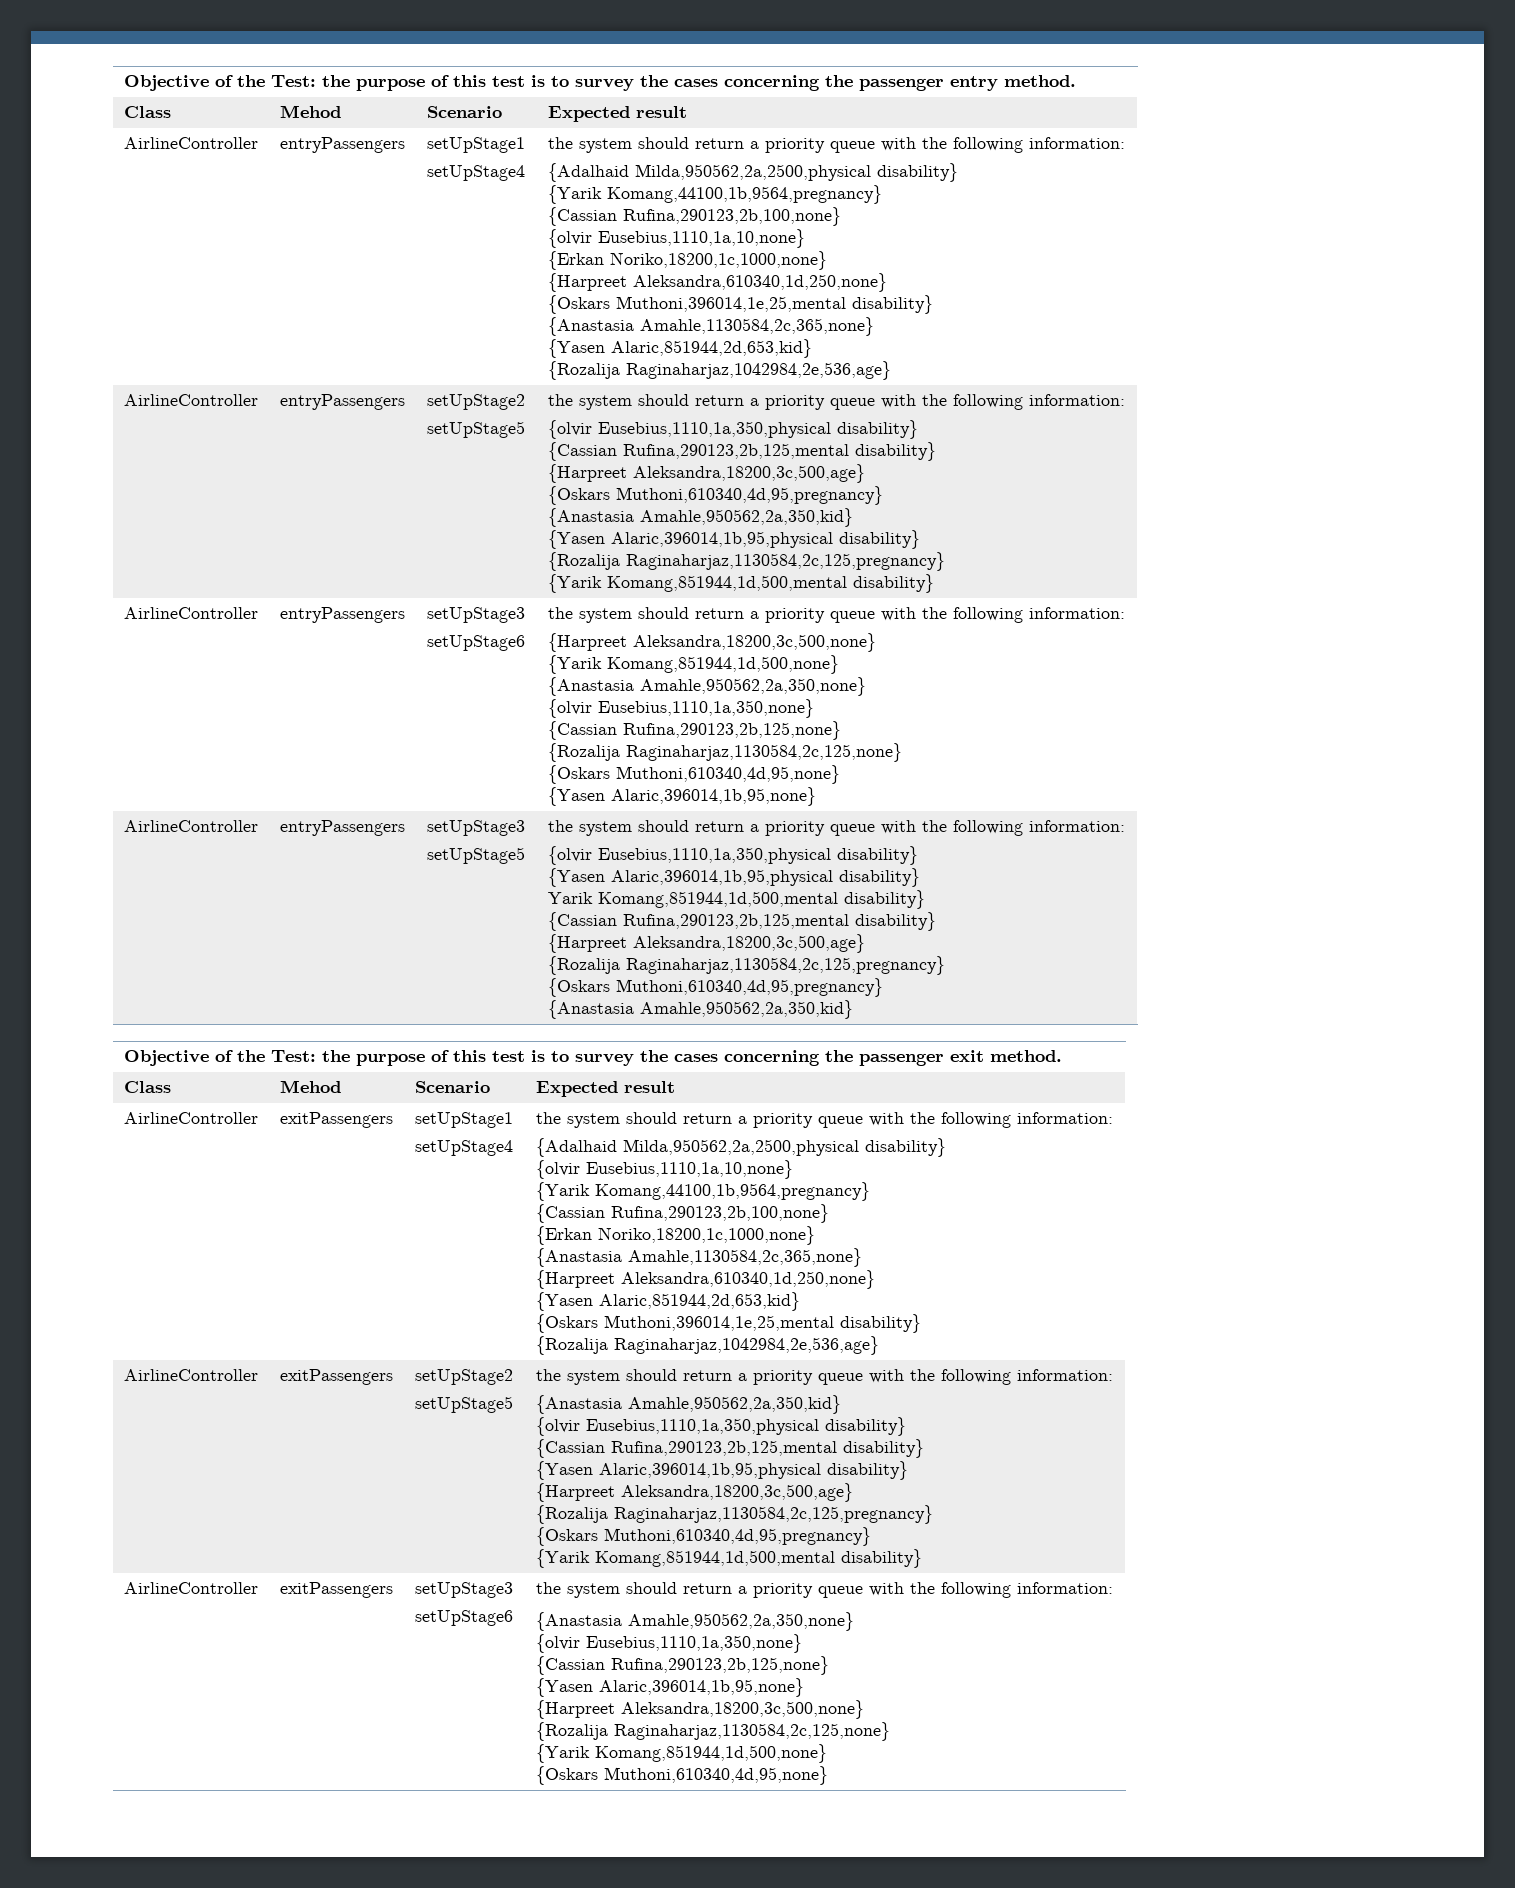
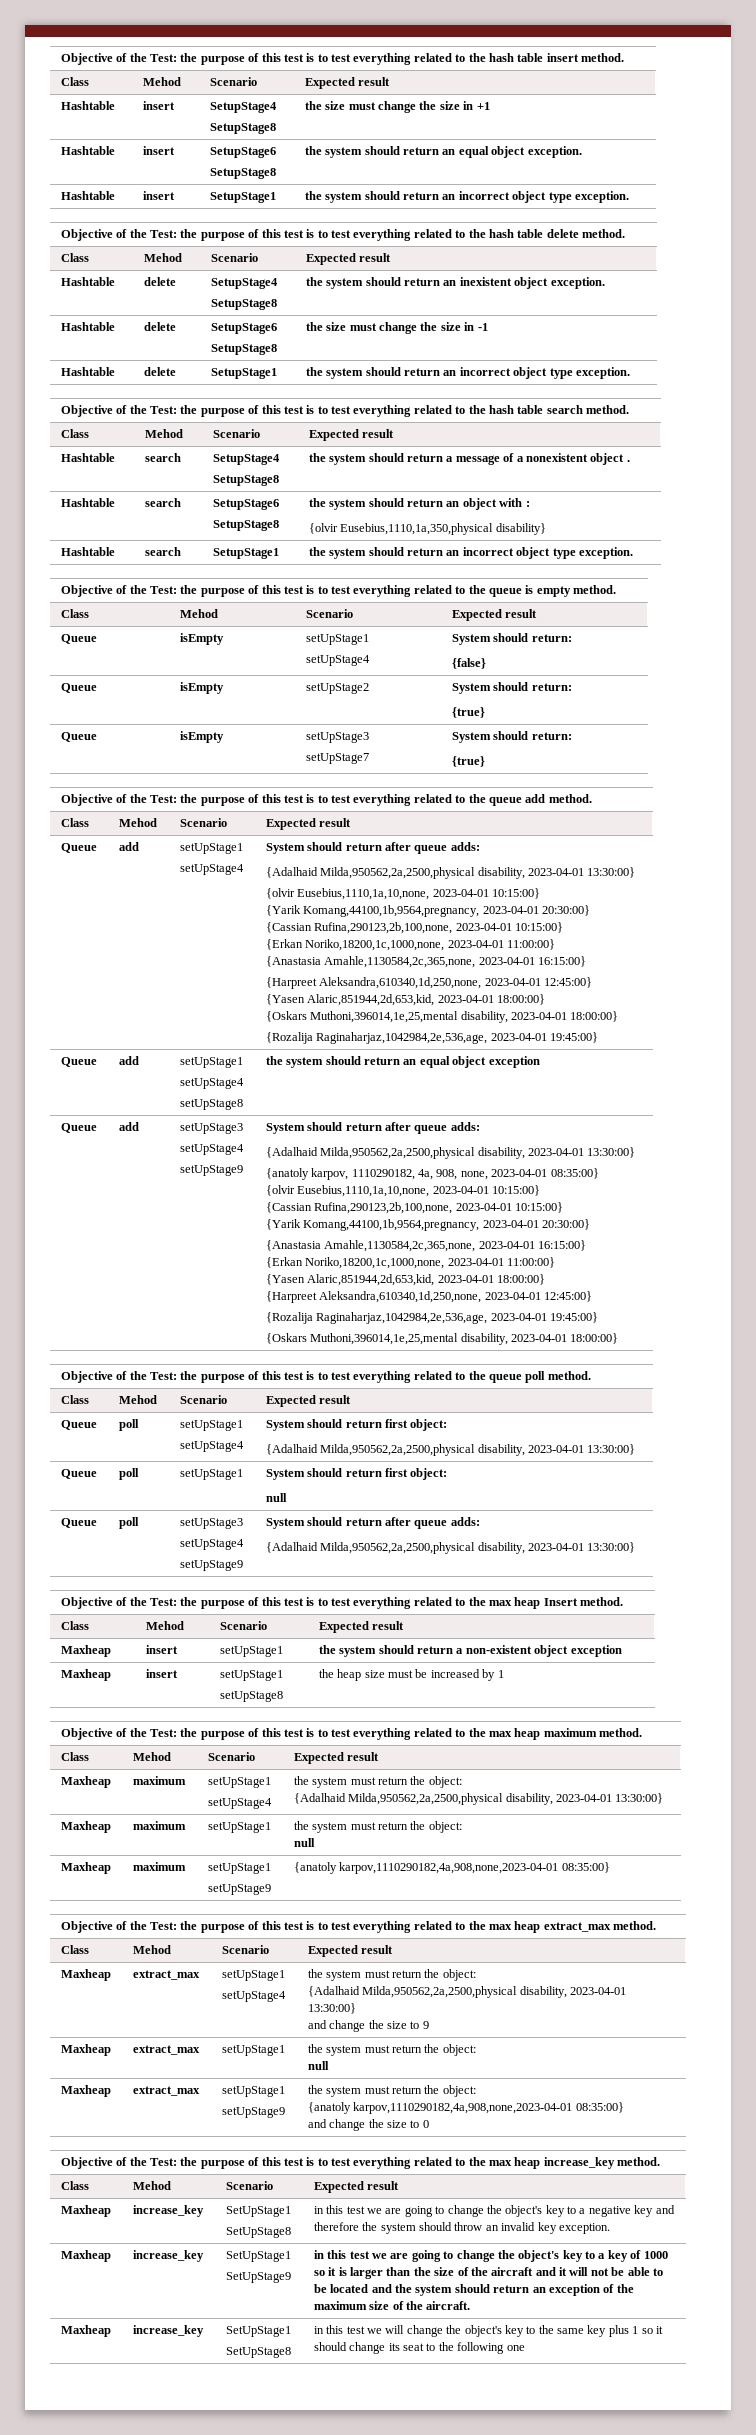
[574,75,1076,91] [123,106,171,118] [279,105,341,118] [426,106,502,118] [547,106,687,122] [123,137,258,149] [279,137,405,153] [426,137,525,153] [426,165,525,181] [547,137,1125,153] [547,163,958,182] [547,185,882,204] [547,207,841,226] [547,229,805,248] [547,251,827,270] [547,273,887,292] [547,295,933,314] [547,317,874,336] [547,339,812,358] [547,361,891,380] [123,394,258,406] [279,394,405,410] [426,394,525,410] [426,421,525,438] [547,394,1125,410] [547,420,918,439] [547,442,936,461] [547,464,865,483] [547,486,883,505] [547,508,853,527] [547,530,920,549] [547,552,945,571] [547,574,934,593] [123,607,258,619] [279,607,405,623] [426,607,525,623] [426,635,525,651] [547,607,1125,623] [547,633,876,652] [547,655,839,674] [547,677,866,696] [547,699,814,718] [547,721,841,740] [547,743,902,762] [547,765,840,784] [547,787,816,806] [123,820,258,832] [279,820,405,836] [426,820,525,836] [426,847,525,864] [547,820,1125,836] [547,846,918,865] [547,868,920,887] [547,890,925,909] [547,912,936,931] [547,934,865,953] [547,956,945,975] [547,978,883,997] [547,1000,853,1019] survey the cases concerning the passenger entry method. // Class | Mehod | Scenario | Expected result // AirlineController | entryPassengers | setUpStage1 // setUpStage4 | the system should return a priority queue with the following information: // {Adalhaid Milda,950562,2a,2500,physical disability} // {Yarik Komang,44100,1b,9564,pregnancy} // {Cassian Rufina,290123,2b,100,none} // {olvir Eusebius,1110,1a,10,none} // {Erkan Noriko,18200,1c,1000,none} // {Harpreet Aleksandra,610340,1d,250,none} // {Oskars Muthoni,396014,1e,25,mental disability} // {Anastasia Amahle,1130584,2c,365,none} // {Yasen Alaric,851944,2d,653,kid} // {Rozalija Raginaharjaz,1042984,2e,536,age} // AirlineController | entryPassengers | setUpStage2 // setUpStage5 | the system should return a priority queue with the following information: // {olvir Eusebius,1110,1a,350,physical disability} // {Cassian Rufina,290123,2b,125,mental disability} // {Harpreet Aleksandra,18200,3c,500,age} // {Oskars Muthoni,610340,4d,95,pregnancy} // {Anastasia Amahle,950562,2a,350,kid} // {Yasen Alaric,396014,1b,95,physical disability} // {Rozalija Raginaharjaz,1130584,2c,125,pregnancy} // {Yarik Komang,851944,1d,500,mental disability} // AirlineController | entryPassengers | setUpStage3 // setUpStage6 | the system should return a priority queue with the following information: // {Harpreet Aleksandra,18200,3c,500,none} // {Yarik Komang,851944,1d,500,none} // {Anastasia Amahle,950562,2a,350,none} // {olvir Eusebius,1110,1a,350,none} // {Cassian Rufina,290123,2b,125,none} // {Rozalija Raginaharjaz,1130584,2c,125,none} // {Oskars Muthoni,610340,4d,95,none} // {Yasen Alaric,396014,1b,95,none} // AirlineController | entryPassengers | setUpStage3 // setUpStage5 | the system should return a priority queue with the following information: // {olvir Eusebius,1110,1a,350,physical disability} // {Yasen Alaric,396014,1b,95,physical disability} // Yarik Komang,851944,1d,500,mental disability} // {Cassian Rufina,290123,2b,125,mental disability} // {Harpreet Aleksandra,18200,3c,500,age} // {Rozalija Raginaharjaz,1130584,2c,125,pregnancy} // {Oskars Muthoni,610340,4d,95,pregnancy} // {Anastasia Amahle,950562,2a,350,kid} -> [331,53,625,65] [60,77,89,86] [142,77,181,86] [209,77,257,86] [304,77,391,89] [60,101,115,110] [142,101,175,110] [209,102,277,113] [209,123,276,134] [304,101,490,113] [60,146,115,155] [142,146,175,155] [209,147,276,158] [209,168,276,179] [304,146,582,158] [60,191,115,200] [142,191,175,200] [209,192,276,203] [304,191,629,203] test everything related to the hash table insert method. // Class | Mehod | Scenario | Expected result // Hashtable | insert | SetupStage4 // SetupStage8 | the size must change the size in +1 // Hashtable | insert | SetupStage6 // SetupStage8 | the system should return an equal object exception. // Hashtable | insert | SetupStage1 | the system should return an incorrect object type exception.
[574,1050,1062,1066] [123,1081,171,1093] [279,1080,341,1093] [414,1081,490,1093] [535,1081,675,1097] [123,1112,258,1124] [279,1112,393,1128] [414,1112,513,1128] [414,1140,513,1156] [535,1112,1113,1128] [535,1138,946,1157] [535,1160,793,1179] [535,1182,870,1201] [535,1204,829,1223] [535,1226,815,1245] [535,1248,862,1267] [535,1270,875,1289] [535,1292,800,1311] [535,1314,921,1333] [535,1336,879,1355] [123,1369,258,1381] [279,1369,393,1385] [414,1369,513,1385] [414,1396,513,1413] [535,1369,1113,1385] [535,1395,841,1414] [535,1417,906,1436] [535,1439,924,1458] [535,1461,908,1480] [535,1483,853,1502] [535,1505,933,1524] [535,1527,871,1546] [535,1549,922,1568] [123,1582,258,1594] [279,1582,393,1598] [414,1582,513,1598] [414,1610,513,1626] [535,1582,1113,1598] [535,1612,854,1631] [535,1634,802,1653] [535,1656,829,1675] [535,1678,804,1697] [535,1700,864,1719] [535,1722,890,1741] [535,1744,827,1763] [535,1766,828,1785] survey the cases concerning the passenger exit method. // Class | Mehod | Scenario | Expected result // AirlineController | exitPassengers | setUpStage1 // setUpStage4 | the system should return a priority queue with the following information: // {Adalhaid Milda,950562,2a,2500,physical disability} // {olvir Eusebius,1110,1a,10,none} // {Yarik Komang,44100,1b,9564,pregnancy} // {Cassian Rufina,290123,2b,100,none} // {Erkan Noriko,18200,1c,1000,none} // {Anastasia Amahle,1130584,2c,365,none} // {Harpreet Aleksandra,610340,1d,250,none} // {Yasen Alaric,851944,2d,653,kid} // {Oskars Muthoni,396014,1e,25,mental disability} // {Rozalija Raginaharjaz,1042984,2e,536,age} // AirlineController | exitPassengers | setUpStage2 // setUpStage5 | the system should return a priority queue with the following information: // {Anastasia Amahle,950562,2a,350,kid} // {olvir Eusebius,1110,1a,350,physical disability} // {Cassian Rufina,290123,2b,125,mental disability} // {Yasen Alaric,396014,1b,95,physical disability} // {Harpreet Aleksandra,18200,3c,500,age} // {Rozalija Raginaharjaz,1130584,2c,125,pregnancy} // {Oskars Muthoni,610340,4d,95,pregnancy} // {Yarik Komang,851944,1d,500,mental disability} // AirlineController | exitPassengers | setUpStage3 // setUpStage6 | the system should return a priority queue with the following information: // {Anastasia Amahle,950562,2a,350,none} // {olvir Eusebius,1110,1a,350,none} // {Cassian Rufina,290123,2b,125,none} // {Yasen Alaric,396014,1b,95,none} // {Harpreet Aleksandra,18200,3c,500,none} // {Rozalija Raginaharjaz,1130584,2c,125,none} // {Yarik Komang,851944,1d,500,none} // {Oskars Muthoni,610340,4d,95,none} -> [331,229,626,241] [60,253,89,262] [143,253,182,262] [210,253,258,262] [305,253,392,265] [60,277,115,286] [143,277,176,286] [210,278,278,289] [210,299,277,310] [305,277,605,289] [60,322,115,331] [143,322,176,331] [210,323,277,334] [210,344,277,355] [305,322,488,334] [60,367,115,376] [143,367,176,376] [210,368,277,379] [305,367,630,379] [60,405,630,417] [60,429,89,438] [144,429,183,438] [212,429,260,438] [308,429,395,441] [60,453,115,462] [144,453,181,462] [212,454,280,465] [212,475,279,486] [308,453,630,465] [60,498,115,507] [144,498,181,507] [212,499,279,510] [212,520,279,531] [308,498,530,510] [308,523,546,535] [60,547,115,556] [144,547,181,556] [212,548,279,559] [308,547,633,559] [60,585,617,597] [60,609,89,618] [179,609,218,618] [305,609,353,618] [451,609,538,621] [60,634,97,644] [179,633,224,645] [305,634,369,645] [305,655,370,666] [451,633,572,645] [451,658,486,669] [60,683,97,693] [179,682,224,694] [305,683,369,694] [451,682,572,694] [451,707,485,718] [60,732,97,742] [179,731,224,743] [305,732,369,743] [305,753,369,764] [451,731,572,743] [451,756,485,767] [60,794,592,806] [60,818,89,827] [118,818,157,827] [179,818,227,827] [265,818,352,830] [60,843,97,853] [118,842,139,851] [179,843,243,854] [179,864,244,875] [265,842,480,854] [265,867,636,879] [265,888,541,900] [265,905,591,917] [265,922,564,934] [265,939,556,951] [265,956,587,968] [265,977,593,989] [265,994,546,1006] [265,1011,619,1023] [265,1032,599,1044] [60,1057,97,1067] [118,1056,139,1065] [179,1057,243,1068] [179,1078,244,1089] [179,1099,243,1110] [265,1056,540,1068] [60,1123,97,1133] [118,1122,139,1131] [179,1123,243,1134] [179,1144,244,1155] [179,1165,243,1176] [265,1122,480,1134] [265,1147,636,1159] [265,1168,599,1180] [265,1185,541,1197] [265,1202,564,1214] [265,1219,591,1231] [265,1240,587,1252] [265,1257,556,1269] [265,1274,546,1286] [265,1291,593,1303] [265,1312,599,1324] [265,1333,619,1345] [60,1371,591,1383] [60,1395,89,1404] [118,1395,157,1404] [179,1395,227,1404] [265,1395,352,1407] [60,1420,97,1430] [118,1419,139,1431] [179,1420,243,1431] [179,1441,244,1452] [265,1419,448,1431] [265,1444,636,1456] [60,1469,97,1479] [118,1468,139,1480] [179,1469,243,1480] [265,1468,448,1480] [265,1493,287,1502] [60,1518,97,1528] [118,1517,139,1529] [179,1518,243,1529] [179,1539,244,1550] [179,1560,243,1571] [265,1517,480,1529] [265,1542,636,1554] [60,1597,624,1609] [60,1621,89,1630] [145,1621,184,1630] [219,1621,267,1630] [318,1621,405,1633] [60,1645,111,1657] [145,1645,178,1654] [219,1646,283,1657] [318,1645,622,1657] [60,1669,111,1681] [145,1669,178,1678] [219,1670,283,1681] [219,1691,283,1702] [318,1669,504,1681] [60,1728,643,1740] [60,1752,89,1761] [132,1752,171,1761] [207,1752,255,1761] [293,1752,380,1764] [60,1776,111,1788] [132,1776,186,1785] [207,1777,271,1788] [207,1798,272,1809] [293,1776,462,1788] [293,1793,664,1805] [60,1821,111,1833] [132,1821,186,1830] [207,1822,271,1833] [293,1821,462,1833] [293,1838,315,1847] [60,1862,111,1874] [132,1862,186,1871] [207,1863,271,1874] [207,1884,271,1895] [293,1862,610,1874] [60,1921,657,1933] [60,1945,89,1954] [132,1945,171,1954] [221,1945,269,1954] [307,1945,394,1957] [60,1969,111,1981] [132,1970,200,1980] [221,1970,285,1981] [221,1991,286,2002] [307,1969,476,1981] [307,1986,627,1998] [307,2003,356,2014] [307,2020,429,2032] [60,2044,111,2056] [132,2045,200,2055] [221,2045,285,2056] [307,2044,476,2056] [307,2061,329,2070] [60,2085,111,2097] [132,2086,200,2096] [221,2086,285,2097] [221,2107,285,2118] [307,2085,476,2097] [307,2102,624,2114] [307,2119,429,2131] [60,2157,661,2169] [60,2181,89,2190] [132,2181,171,2190] [225,2181,273,2190] [313,2181,400,2193] [60,2205,111,2217] [132,2205,204,2217] [225,2206,291,2217] [225,2227,291,2238] [313,2205,675,2217] [313,2222,610,2234] [60,2250,111,2262] [132,2250,204,2262] [225,2251,291,2262] [225,2272,291,2283] [313,2250,668,2262] [313,2267,663,2279] [313,2284,634,2296] [313,2301,471,2310] [60,2325,111,2337] [132,2325,204,2337] [225,2326,291,2337] [225,2347,291,2358] [313,2325,663,2337] [313,2342,525,2354] test everything related to the hash table delete method. // Class | Mehod | Scenario | Expected result // Hashtable | delete | SetupStage4 // SetupStage8 | the system should return an inexistent object exception. // Hashtable | delete | SetupStage6 // SetupStage8 | the size must change the size in -1 // Hashtable | delete | SetupStage1 | the system should return an incorrect object type exception. // Objective of the Test: the purpose of this test is to test everything related to the hash table search method. // Class | Mehod | Scenario | Expected result // Hashtable | search | SetupStage4 // SetupStage8 | the system should return a message of a nonexistent object . // Hashtable | search | SetupStage6 // SetupStage8 | the system should return an object with : // {olvir Eusebius,1110,1a,350,physical disability} // Hashtable | search | SetupStage1 | the system should return an incorrect object type exception. // Objective of the Test: the purpose of this test is to test everything related to the queue is empty method. // Class | Mehod | Scenario | Expected result // Queue | isEmpty | setUpStage1 // setUpStage4 | System should return: // {false} // Queue | isEmpty | setUpStage2 | System should return: // {true} // Queue | isEmpty | setUpStage3 // setUpStage7 | System should return: // {true} // Objective of the Test: the purpose of this test is to test everything related to the queue add method. // Class | Mehod | Scenario | Expected result // Queue | add | setUpStage1 // setUpStage4 | System should return after queue adds: // {Adalhaid Milda,950562,2a,2500,physical disability, 2023-04-01 13:30:00} // {olvir Eusebius,1110,1a,10,none, 2023-04-01 10:15:00} // {Yarik Komang,44100,1b,9564,pregnancy, 2023-04-01 20:30:00} // {Cassian Rufina,290123,2b,100,none, 2023-04-01 10:15:00} // {Erkan Noriko,18200,1c,1000,none, 2023-04-01 11:00:00} // {Anastasia Amahle,1130584,2c,365,none, 2023-04-01 16:15:00} // {Harpreet Aleksandra,610340,1d,250,none, 2023-04-01 12:45:00} // {Yasen Alaric,851944,2d,653,kid, 2023-04-01 18:00:00} // {Oskars Muthoni,396014,1e,25,mental disability, 2023-04-01 18:00:00} // {Rozalija Raginaharjaz,1042984,2e,536,age, 2023-04-01 19:45:00} // Queue | add | setUpStage1 // setUpStage4 // setUpStage8 | the system should return an equal object exception // Queue | add | setUpStage3 // setUpStage4 // setUpStage9 | System should return after queue adds: // {Adalhaid Milda,950562,2a,2500,physical disability, 2023-04-01 13:30:00} // {anatoly karpov, 1110290182, 4a, 908, none, 2023-04-01 08:35:00} // {olvir Eusebius,1110,1a,10,none, 2023-04-01 10:15:00} // {Cassian Rufina,290123,2b,100,none, 2023-04-01 10:15:00} // {Yarik Komang,44100,1b,9564,pregnancy, 2023-04-01 20:30:00} // {Anastasia Amahle,1130584,2c,365,none, 2023-04-01 16:15:00} // {Erkan Noriko,18200,1c,1000,none, 2023-04-01 11:00:00} // {Yasen Alaric,851944,2d,653,kid, 2023-04-01 18:00:00} // {Harpreet Aleksandra,610340,1d,250,none, 2023-04-01 12:45:00} // {Rozalija Raginaharjaz,1042984,2e,536,age, 2023-04-01 19:45:00} // {Oskars Muthoni,396014,1e,25,mental disability, 2023-04-01 18:00:00} // Objective of the Test: the purpose of this test is to test everything related to the queue poll method. // Class | Mehod | Scenario | Expected result // Queue | poll | setUpStage1 // setUpStage4 | System should return first object: // {Adalhaid Milda,950562,2a,2500,physical disability, 2023-04-01 13:30:00} // Queue | poll | setUpStage1 | System should return first object: // null // Queue | poll | setUpStage3 // setUpStage4 // setUpStage9 | System should return after queue adds: // {Adalhaid Milda,950562,2a,2500,physical disability, 2023-04-01 13:30:00} // Objective of the Test: the purpose of this test is to test everything related to the max heap Insert method. // Class | Mehod | Scenario | Expected result // Maxheap | insert | setUpStage1 | the system should return a non-existent object exception // Maxheap | insert | setUpStage1 // setUpStage8 | the heap size must be increased by 1 // Objective of the Test: the purpose of this test is to test everything related to the max heap maximum method. // Class | Mehod | Scenario | Expected result // Maxheap | maximum | setUpStage1 // setUpStage4 | the system must return the object: // {Adalhaid Milda,950562,2a,2500,physical disability, 2023-04-01 13:30:00} // Maxheap | maximum | setUpStage1 | the system must return the object: // null // Maxheap | maximum | setUpStage1 // setUpStage9 | {anatoly karpov,1110290182,4a,908,none,2023-04-01 08:35:00} // Objective of the Test: the purpose of this test is to test everything related to the max heap extract_max method. // Class | Mehod | Scenario | Expected result // Maxheap | extract_max | setUpStage1 // setUpStage4 | the system must return the object: // {Adalhaid Milda,950562,2a,2500,physical disability, 2023-04-01 13:30:00} // and change the size to 9 // Maxheap | extract_max | setUpStage1 | the system must return the object: // null // Maxheap | extract_max | setUpStage1 // setUpStage9 | the system must return the object: // {anatoly karpov,1110290182,4a,908,none,2023-04-01 08:35:00} // and change the size to 0 // Objective of the Test: the purpose of this test is to test everything related to the max heap increase_key method. // Class | Mehod | Scenario | Expected result // Maxheap | increase_key | SetUpStage1 // SetUpStage8 | in this test we are going to change the object's key to a negative key and therefore the system should throw an invalid key exception. // Maxheap | increase_key | SetUpStage1 // SetUpStage9 | in this test we are going to change the object's key to a key of 1000 so it is larger than the size of the aircraft and it will not be able to be located and the system should return an exception of the maximum size of the aircraft. // Maxheap | increase_key | SetUpStage1 // SetUpStage8 | in this test we will change the object's key to the same key plus 1 so it should change its seat to the following one

